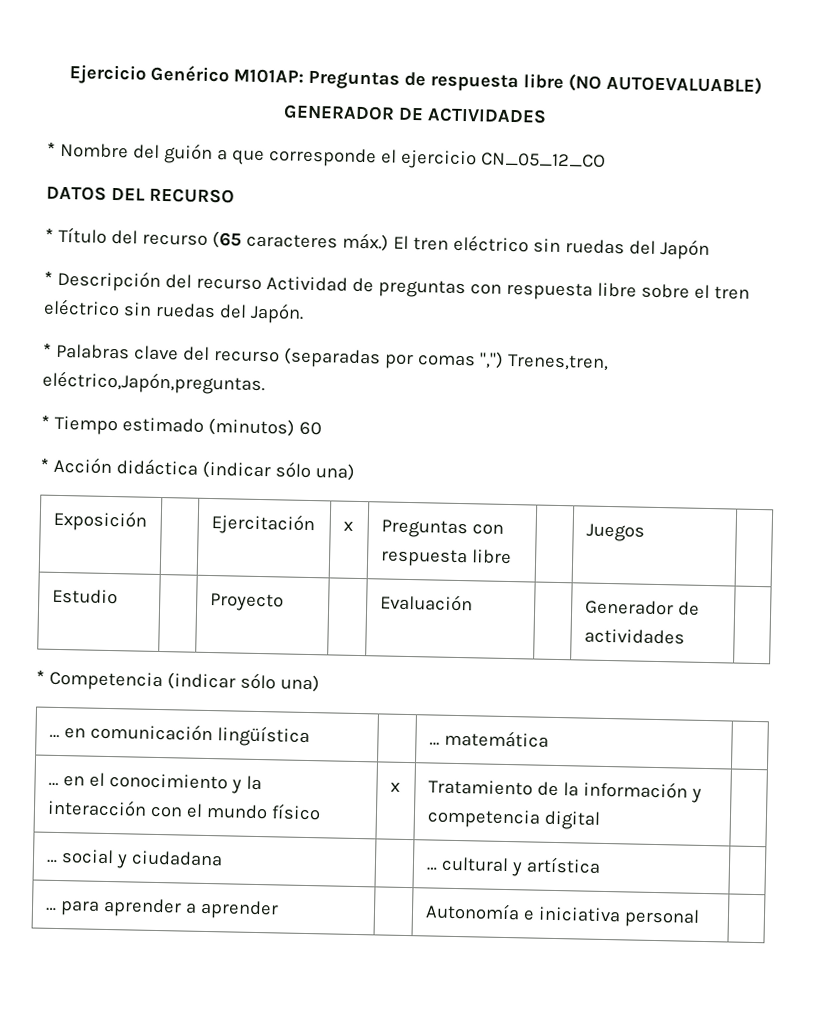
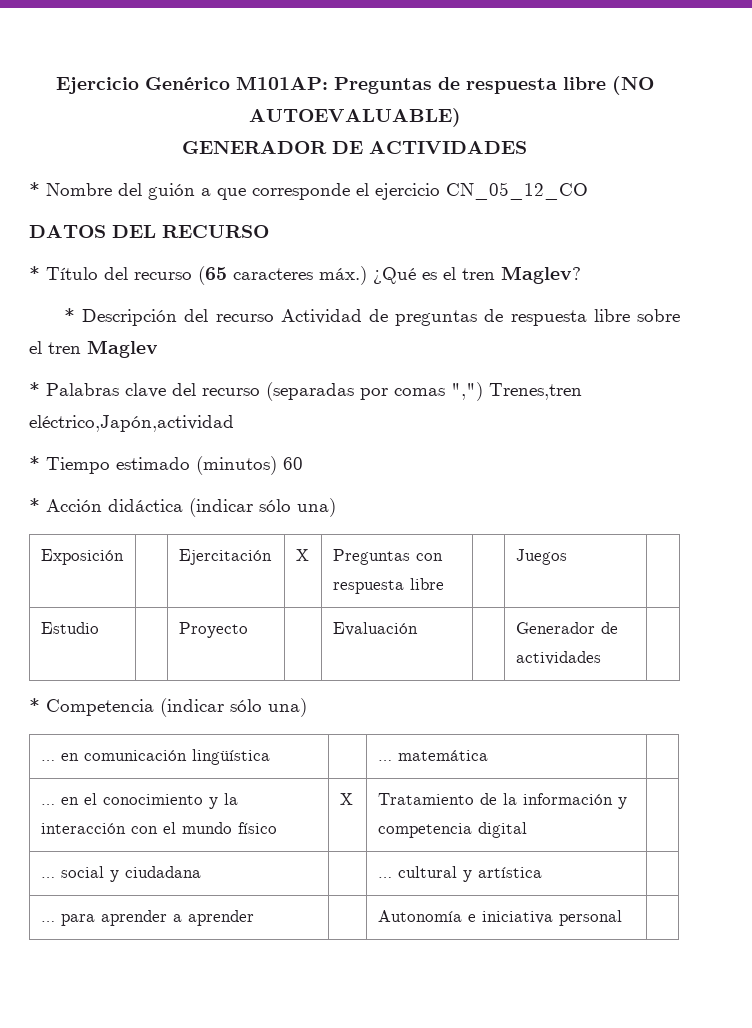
[392,234,710,260] El tren eléctrico sin ruedas del Japón -> [373,266,581,284] ¿Qué es el tren Maglev?
[469,283,502,295] con -> [484,309,504,322] de
[43,298,304,324] eléctrico sin ruedas del Japón. -> [87,340,158,358] Maglev
[506,353,609,371] [42,370,265,396] Trenes,tren, eléctrico,Japón,preguntas. -> [489,383,582,400] [29,415,234,432] Trenes,tren eléctrico,Japón,actividad
[342,521,353,531] x -> [295,549,309,561] X
[389,782,400,792] x -> [339,793,353,805] X

